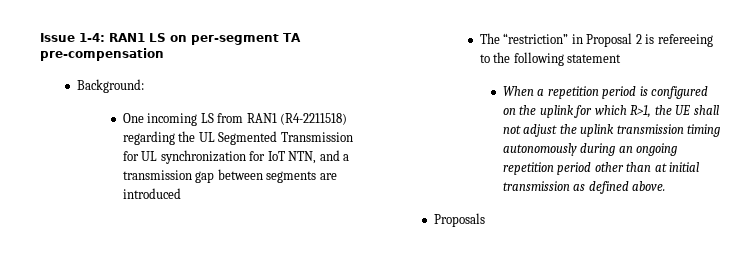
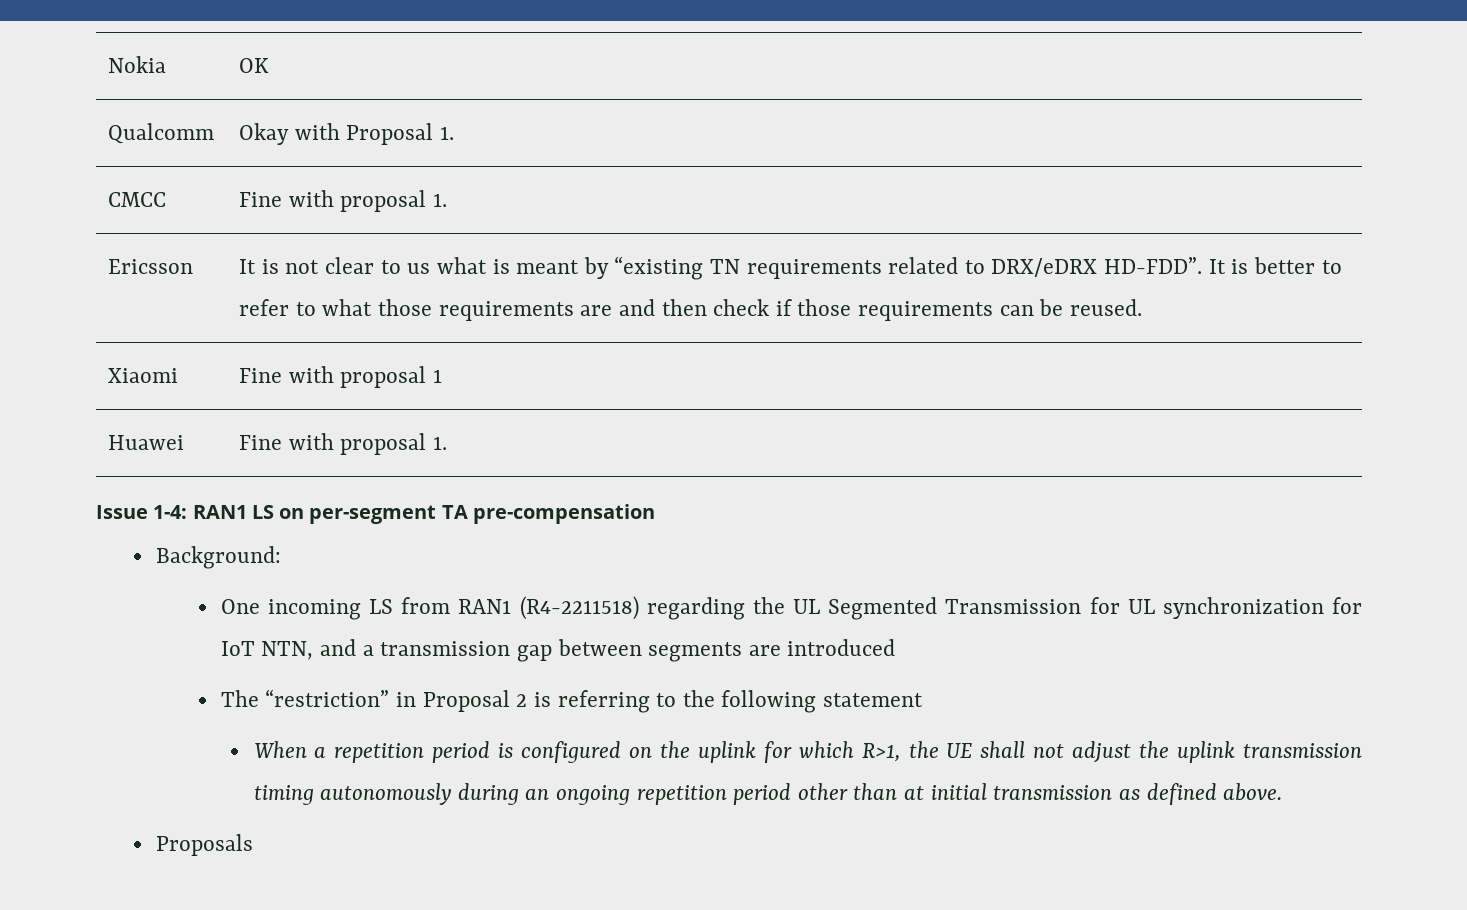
(40, 37) none -> [108,56,167,73] [239,58,270,73] [108,123,215,144] [239,123,455,145] [108,192,167,207] [239,190,448,212] [108,259,194,274] [239,256,1342,280] [239,299,1142,321] [108,368,179,383] [239,366,443,388] [108,435,185,450] [239,433,448,455] Nokia | OK // Qualcomm | Okay with Proposal 1. // CMCC | Fine with proposal 1. // Ericsson | It is not clear to us what is meant by “existing TN requirements related to DRX/eDRX HD-FDD”. It is better to refer to what those requirements are and then check if those requirements can be reused. // Xiaomi | Fine with proposal 1 // Huawei | Fine with proposal 1. //
[657,34,713,47] refereeing -> [557,690,650,713] referring

